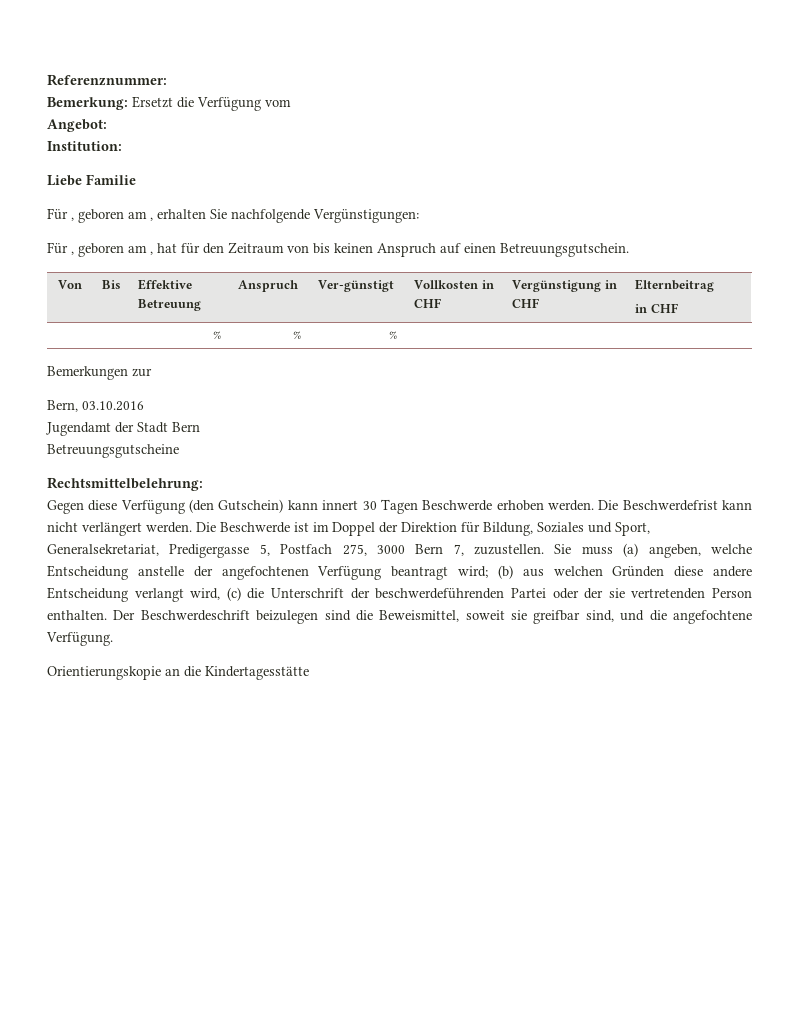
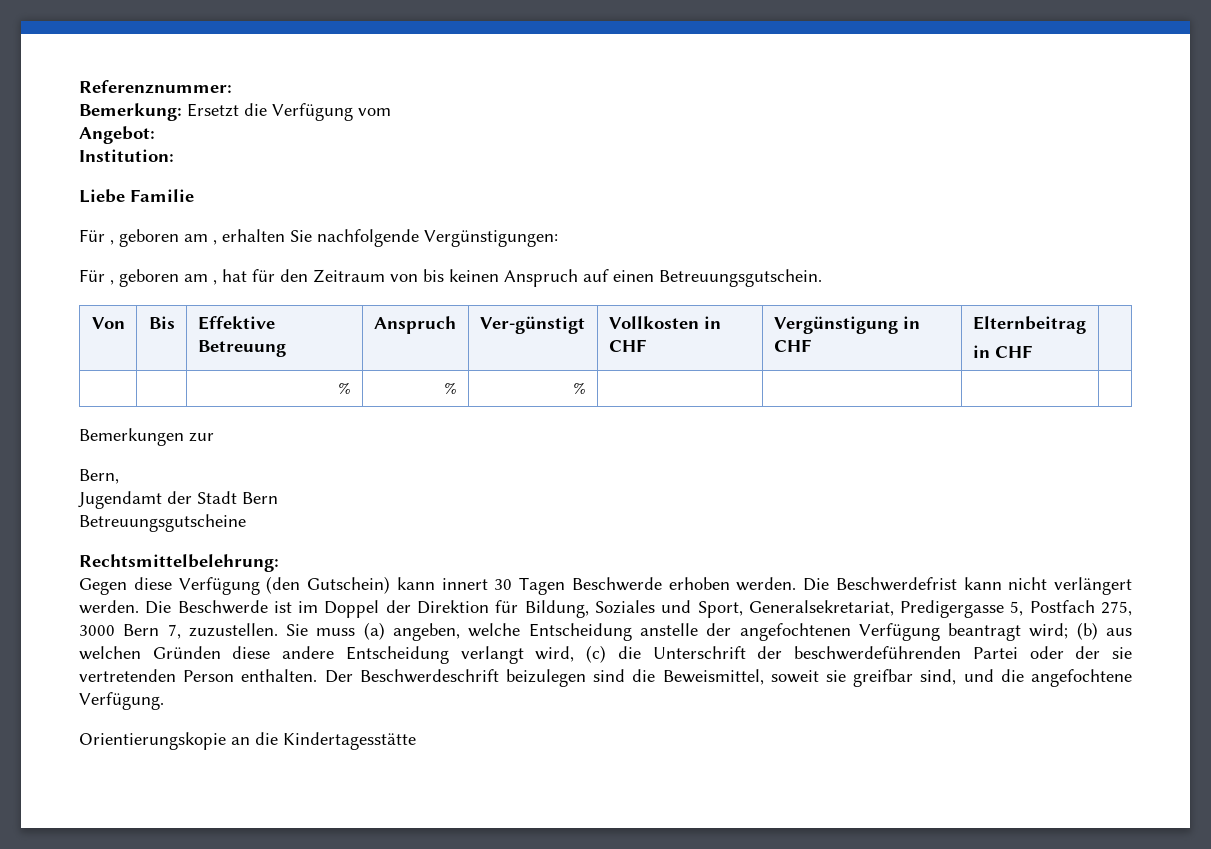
[82,401,144,411] 03.10.2016 -> (119, 476) none

